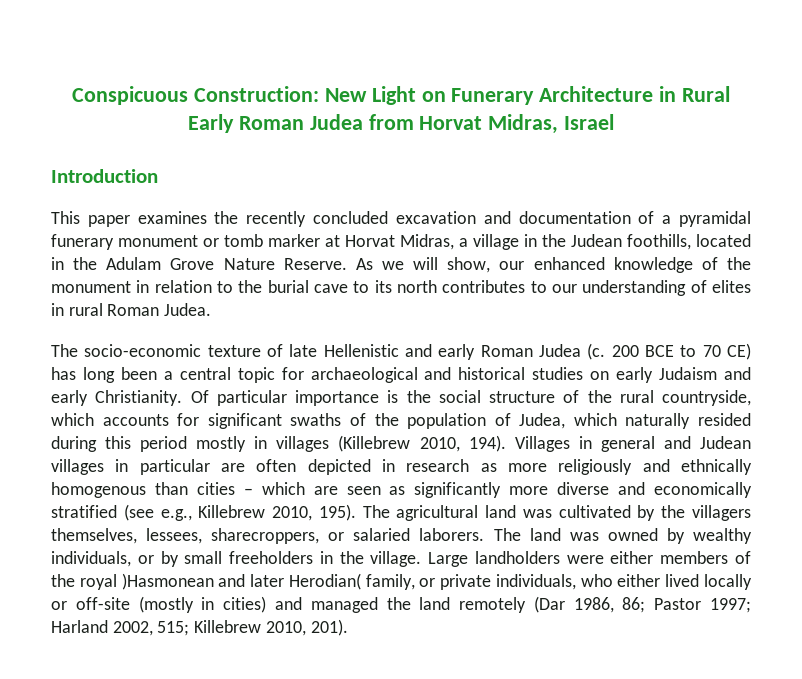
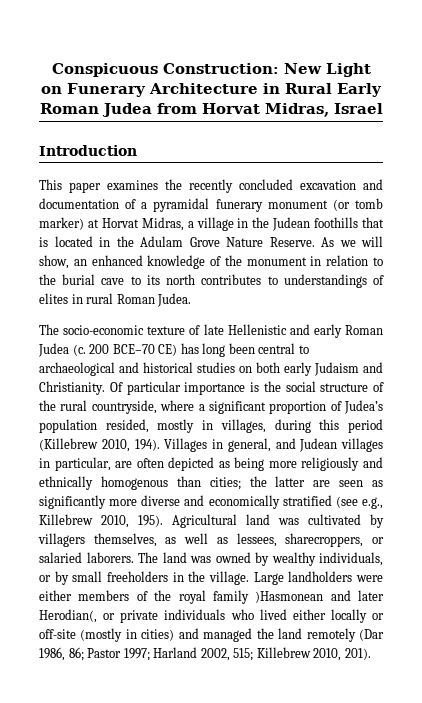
[203,234,320,247] or tomb marker -> [332,198,383,211] [39,217,84,230] (or tomb marker)
[627,234,691,250] foothills, -> [314,217,384,228] [39,237,48,247] foothills that is
[499,261,525,270] our -> [73,259,87,266] an
[551,280,687,296] our understanding -> [283,274,367,288] understandings
[645,345,721,357] BCE to 70 -> [112,344,155,354] BCE–70
[163,367,304,383] a central topic for -> [258,343,309,354] central to
(610, 375) none -> [256,362,280,373] both
[51,390,88,406] early -> (383, 367) none
[51,413,752,429] [51,436,330,452] which accounts for significant swaths of the population of Judea, which naturally resided during this period mostly in villages -> [160,400,383,414] [39,419,384,433] where a significant proportion of Judea’s population resided, mostly in villages, during this period
[600,436,655,452] general -> [227,438,271,452] general,
[139,459,210,475] particular -> [54,457,111,471] particular,
[382,459,497,472] in research as -> [218,457,265,471] as being
[196,482,305,495] cities – which -> [209,476,306,490] cities; the latter
[362,505,479,521] The agricultural -> [172,514,237,528] Agricultural
[661,505,686,518] the -> (384, 521) none
(137, 536) none -> [165,533,228,544] as well as
(117, 582) none -> [212,590,249,604] family
[288,573,700,590] Herodian( family, or private individuals, who either lived -> [39,609,326,623] Herodian(, or private individuals who lived either

